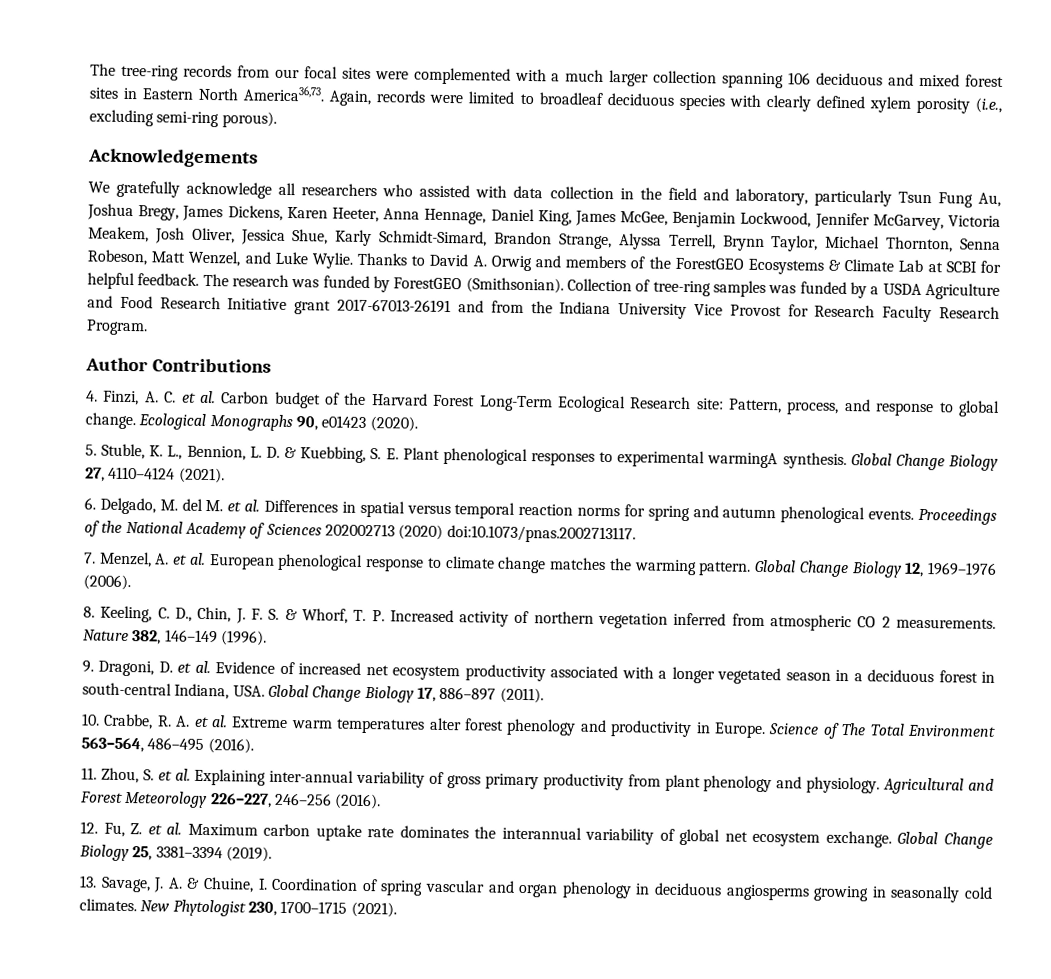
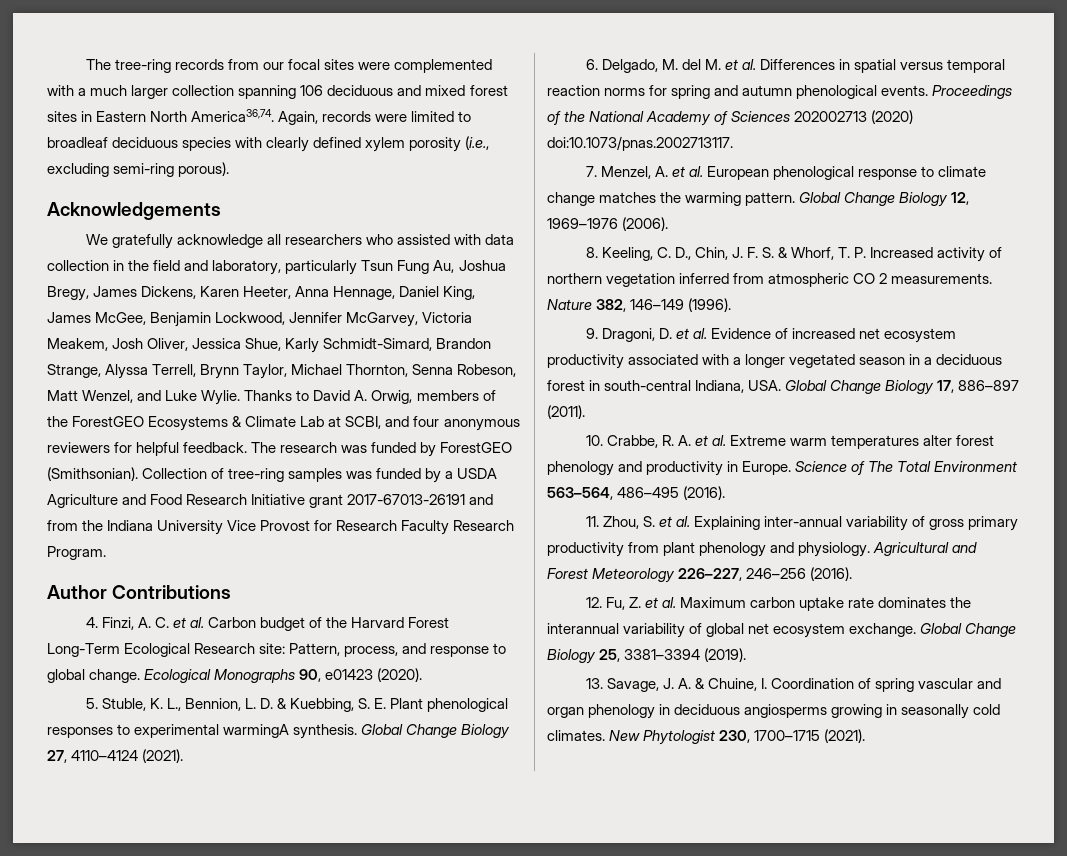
[243,85,326,102] America36,73. -> [191,109,275,122] America36,74.
[490,255,561,272] Orwig and -> [371,390,413,404] Orwig,
[945,261,977,273] SCBI -> [345,416,520,431] [47,442,110,453] SCBI, and four anonymous reviewers

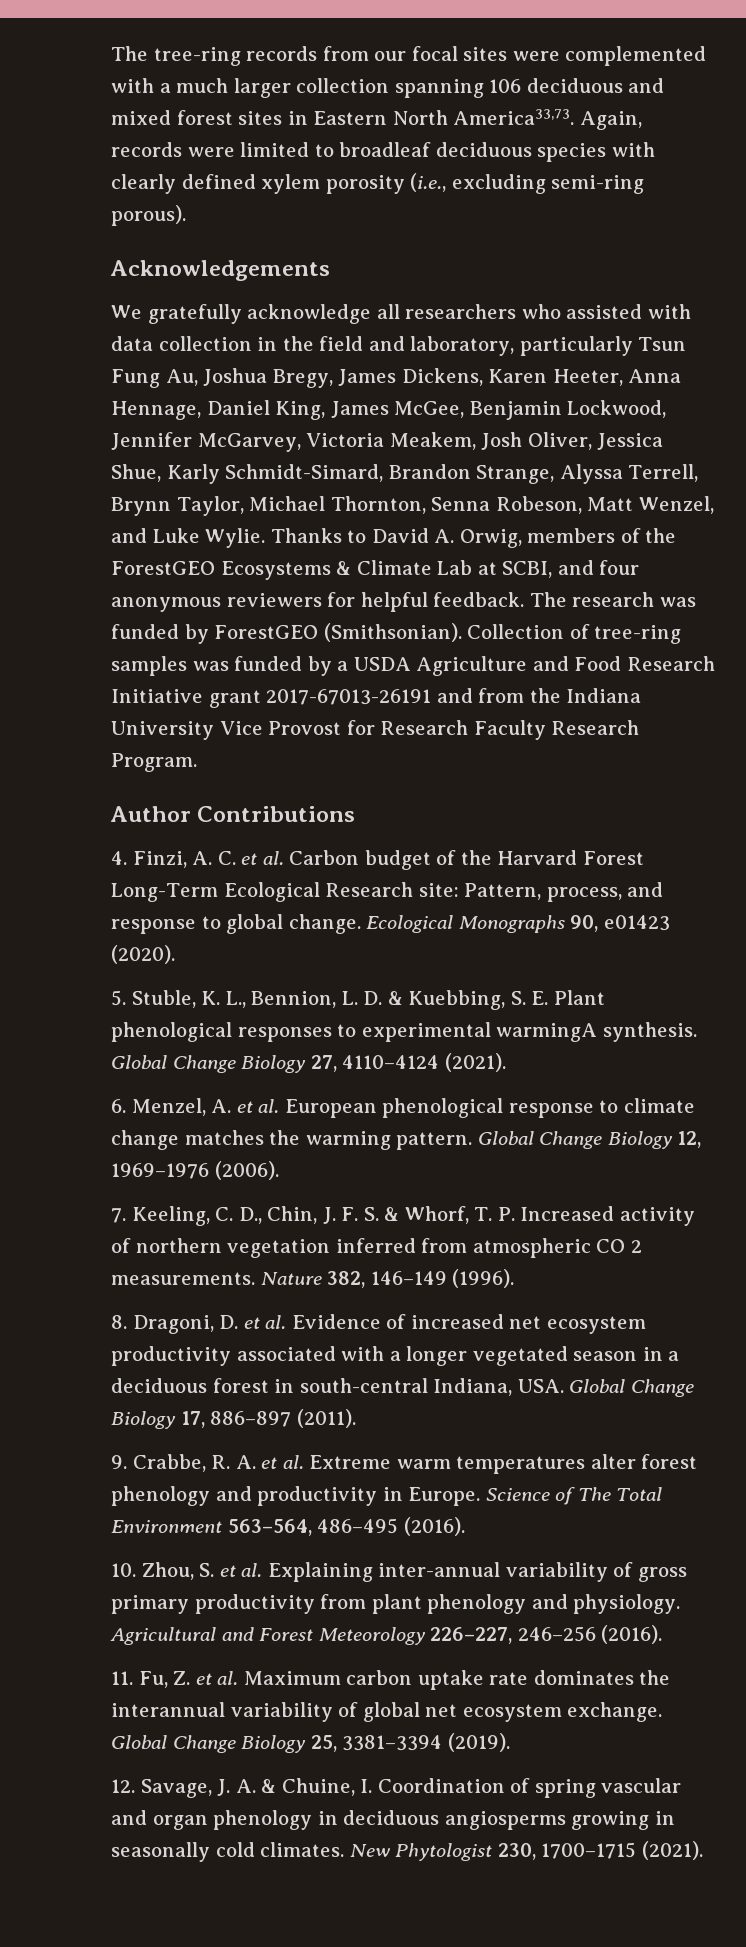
[191,109,275,122] America36,74. -> [453,109,575,125] America33,73.
[601,59,1006,73] [547,85,1013,99] [547,110,914,126] [547,136,733,151] [585,166,597,177] Delgado, M. del M. et al. Differences in spatial versus temporal reaction norms for spring and autumn phenological events. Proceedings of the National Academy of Sciences 202002713 (2020) doi:10.1073/pnas.2002713117. // 7. -> (126, 1106) none
[585,247,598,258] 8. -> [111,1208,126,1223] 7.
[585,328,598,339] 9. -> [111,1315,127,1329] 8.
[585,435,603,446] 10. -> [111,1455,127,1469] 9.
[585,516,599,527] 11. -> [111,1563,136,1577] 10.
[585,597,602,608] 12. -> [111,1671,133,1685] 11.
[585,678,603,689] 13. -> [111,1779,135,1793] 12.

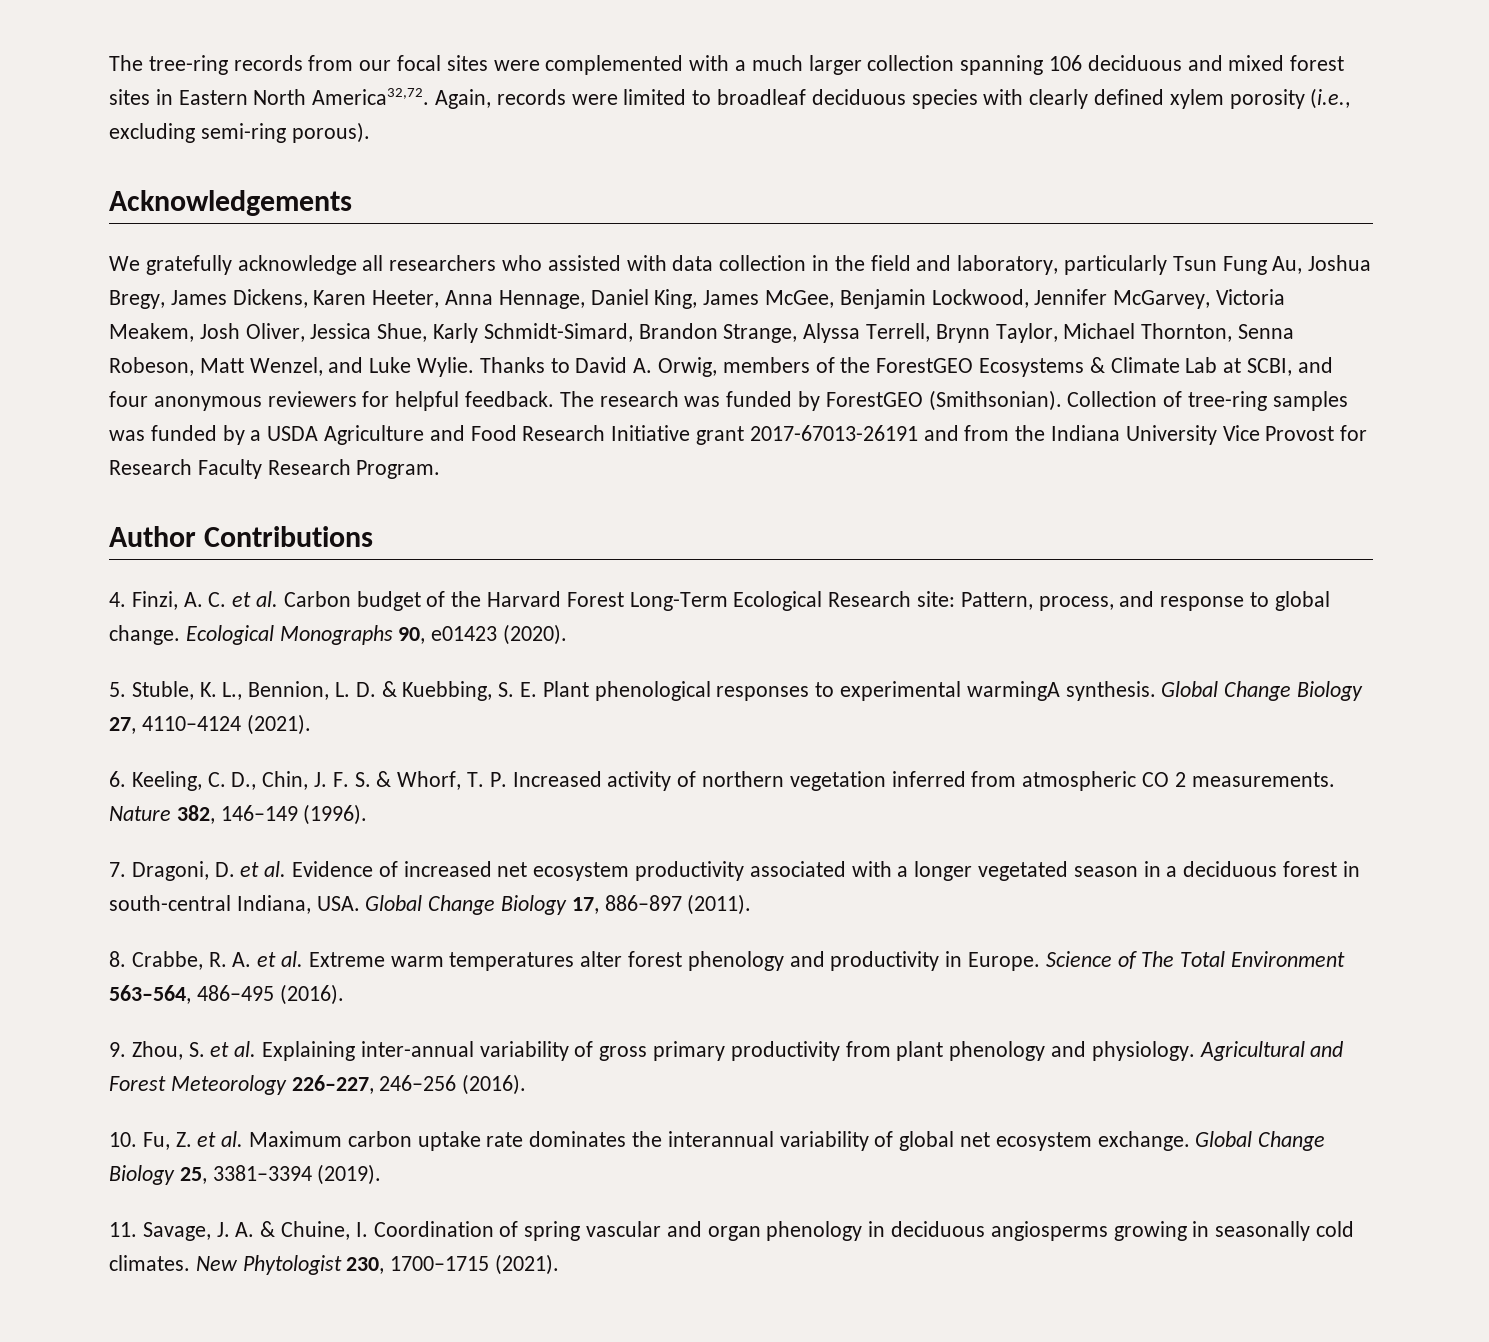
[453,109,575,125] America33,73. -> [312,88,430,105] America32,72.
[131,1098,695,1118] [111,1130,702,1150] [111,1161,279,1180] [111,1208,126,1223] Menzel, A. et al. European phenological response to climate change matches the warming pattern. Global Change Biology 12, 1969–1976 (2006). // 7. -> (126, 779) none
[111,1315,127,1329] 8. -> [109,862,126,877] 7.
[111,1455,127,1469] 9. -> [109,951,126,967] 8.
[111,1563,136,1577] 10. -> [109,1042,126,1057] 9.
[111,1671,133,1685] 11. -> [109,1132,137,1147] 10.
[111,1779,135,1793] 12. -> [109,1222,137,1237] 11.

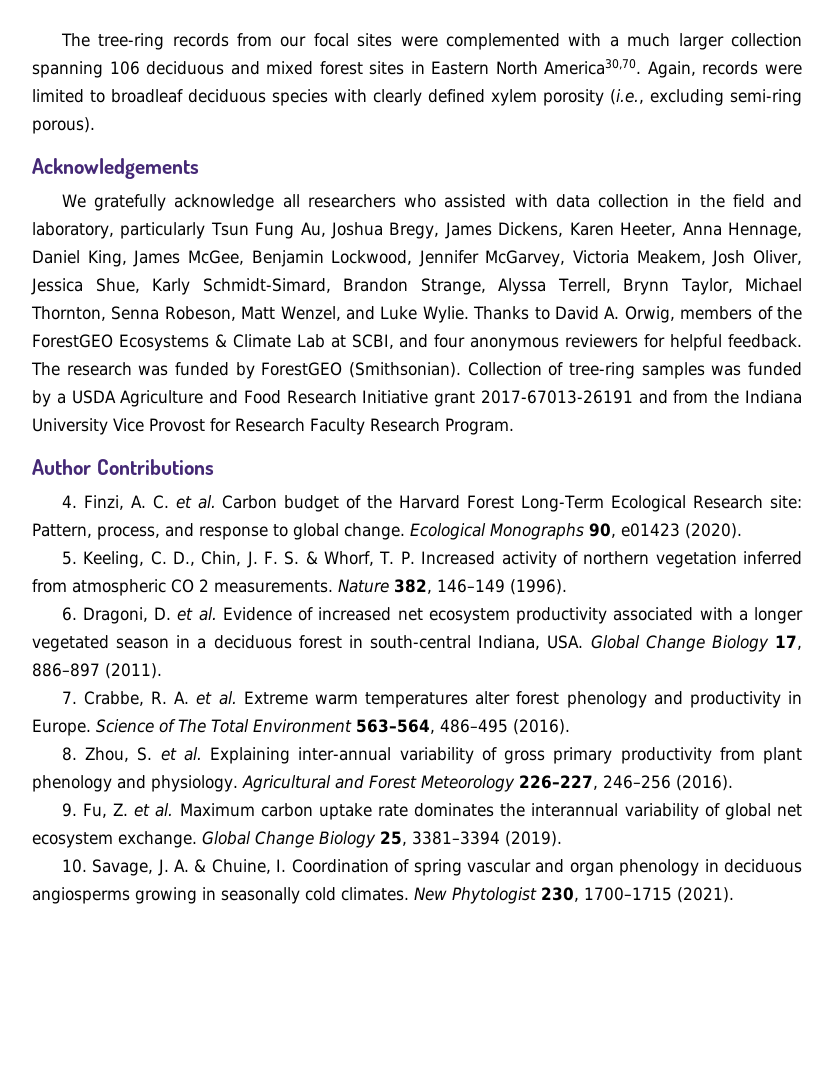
[312,88,430,105] America32,72. -> [544,59,642,75] America30,70.
[131,681,1364,701] [109,714,311,735] [109,771,126,787] Stuble, K. L., Bennion, L. D. & Kuebbing, S. E. Plant phenological responses to experimental warmingA synthesis. Global Change Biology 27, 4110–4124 (2021). // 6. -> (77, 558) none
[109,862,126,877] 7. -> [61,607,77,621] 6.
[109,951,126,967] 8. -> [61,691,77,704] 7.
[109,1042,126,1057] 9. -> [61,747,77,761] 8.
[109,1132,137,1147] 10. -> [61,803,77,817] 9.
[109,1222,137,1237] 11. -> [61,859,87,873] 10.

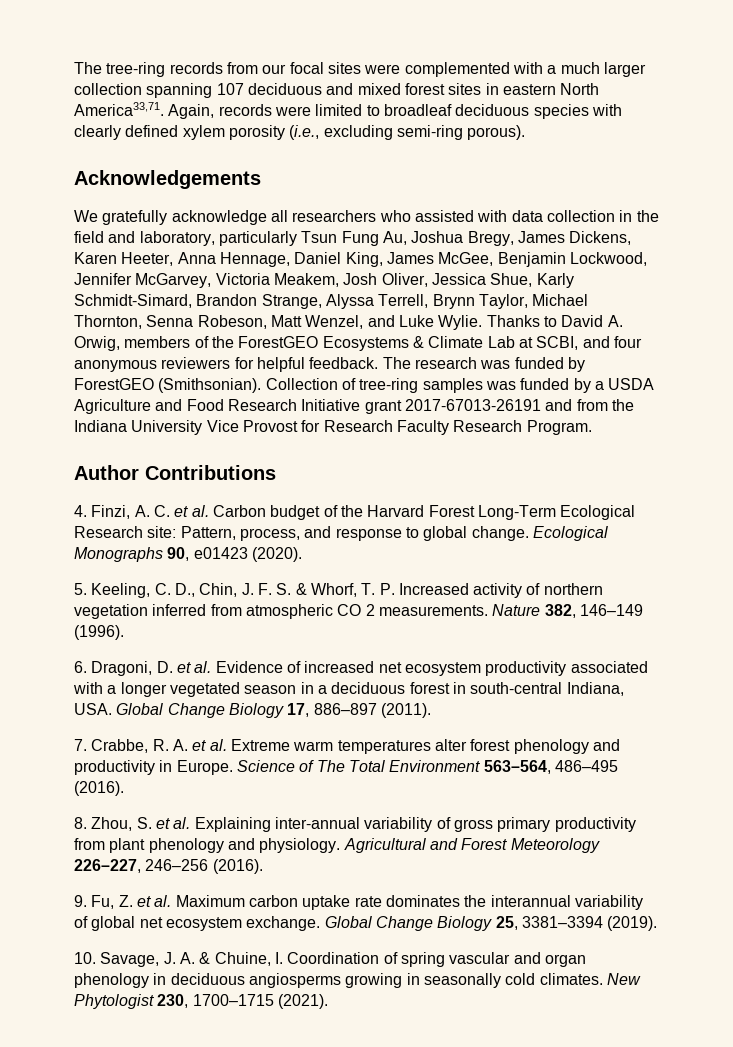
[109,61,140,75] 106 -> [216,83,244,95] 107
[431,59,642,75] Eastern North America30,70. -> [502,83,600,95] [74,102,164,116] eastern North America33,71.

